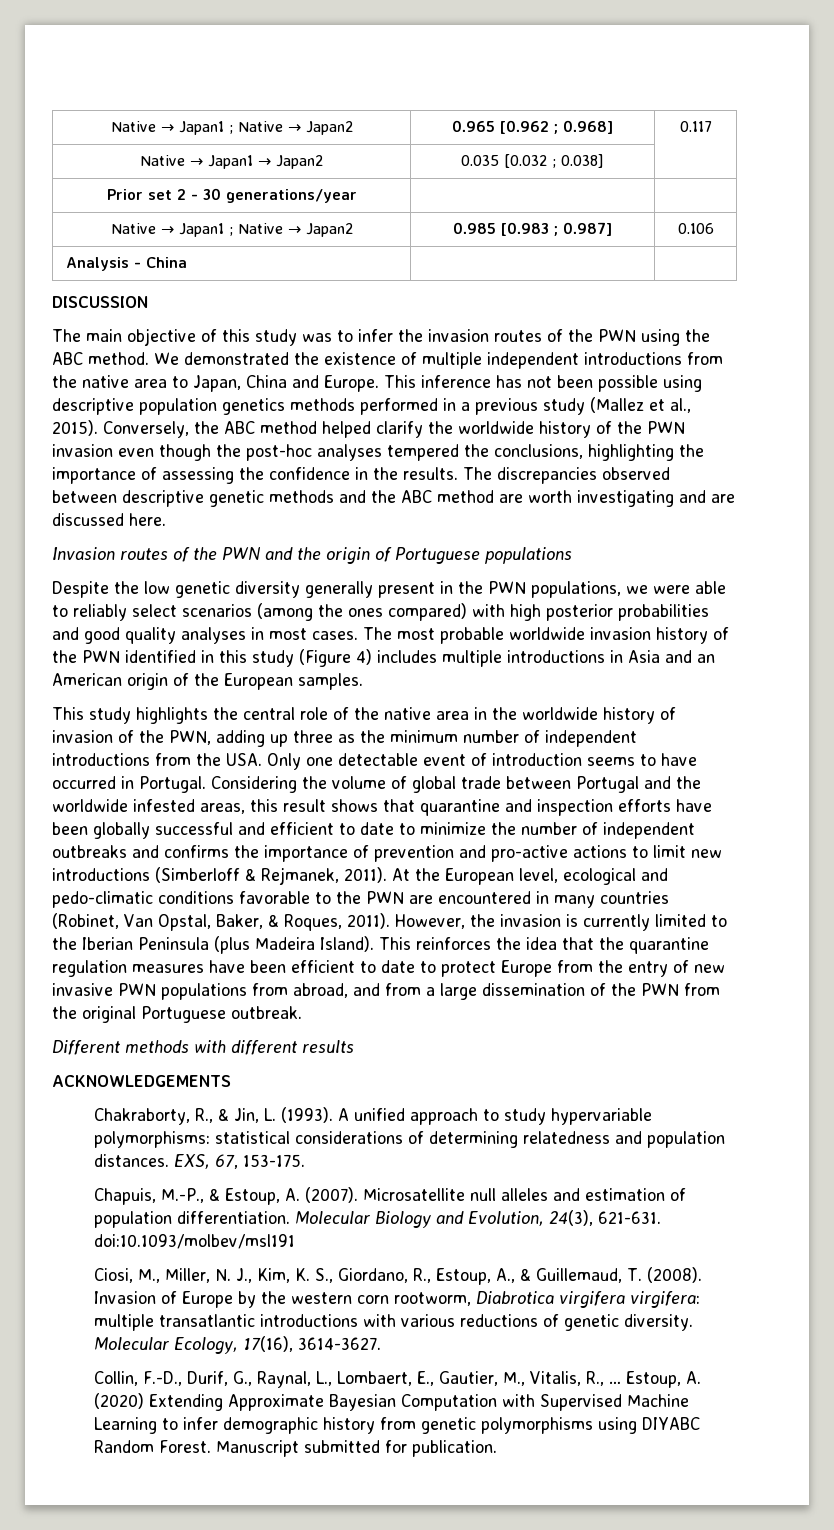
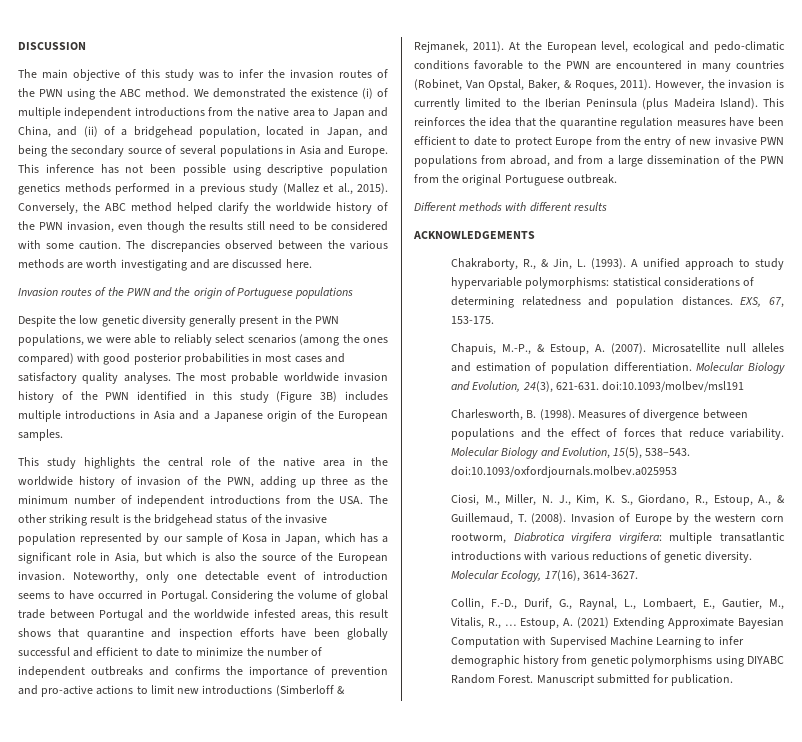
[110,121,353,135] [452,120,613,134] [679,121,712,132] [140,155,323,169] [461,154,604,168] [106,188,357,203] [110,223,353,237] [453,222,612,236] [677,223,714,234] [65,257,187,271] Native → Japan1 ; Native → Japan2 | 0.965 [0.962 ; 0.968] | 0.117 // Native → Japan1 → Japan2 | 0.035 [0.032 ; 0.038] | // Prior set 2 - 30 generations/year | | // Native → Japan1 ; Native → Japan2 | 0.985 [0.983 ; 0.987] | 0.106 // Analysis - China | | // -> (18, 46) none
(396, 358) none -> [361,88,373,99] (i)
[193,375,287,392] Japan, China -> [332,107,388,119] [18,126,389,138] [18,145,321,157] Japan and China, and (ii) of a bridgehead population, located in Japan, and being the secondary source of several populations in Asia
[52,444,113,457] invasion -> [66,221,114,233] invasion,
[246,444,704,461] [52,467,670,484] [52,490,494,507] post-hoc analyses tempered the conclusions, highlighting the importance of assessing the confidence in the results. The discrepancies observed between descriptive genetic methods and the ABC method -> [209,221,388,231] [18,240,388,252] [18,259,64,269] results still need to be considered with some caution. The discrepancies observed between the various methods
[510,604,541,621] high -> [103,353,131,365] good
[52,627,358,644] and good quality analyses in most cases. -> [252,353,345,363] [18,372,171,384] in most cases and satisfactory quality analyses.
[356,649,372,665] 4) -> [320,391,338,402] 3B)
[697,654,715,663] [52,673,122,686] an American -> [203,411,263,422] a Japanese
[267,753,301,770] Only -> [369,495,388,504] [18,514,328,526] [18,533,389,545] [18,552,389,564] [18,571,169,583] The other striking result is the bridgehead status of the invasive population represented by our sample of Kosa in Japan, which has a significant role in Asia, but which is also the source of the European invasion. Noteworthy, only
(296, 1241) none -> [451,409,748,421] [451,428,784,440] [451,447,691,459] [451,466,678,478] // Charlesworth, B. (1998). Measures of divergence between populations and the effect of forces that reduce variability. Molecular Biology and Evolution, 15(5), 538–543. doi:10.1093/oxfordjournals.molbev.a025953
[94,1393,145,1409] (2020) -> [577,617,610,628] (2021)

